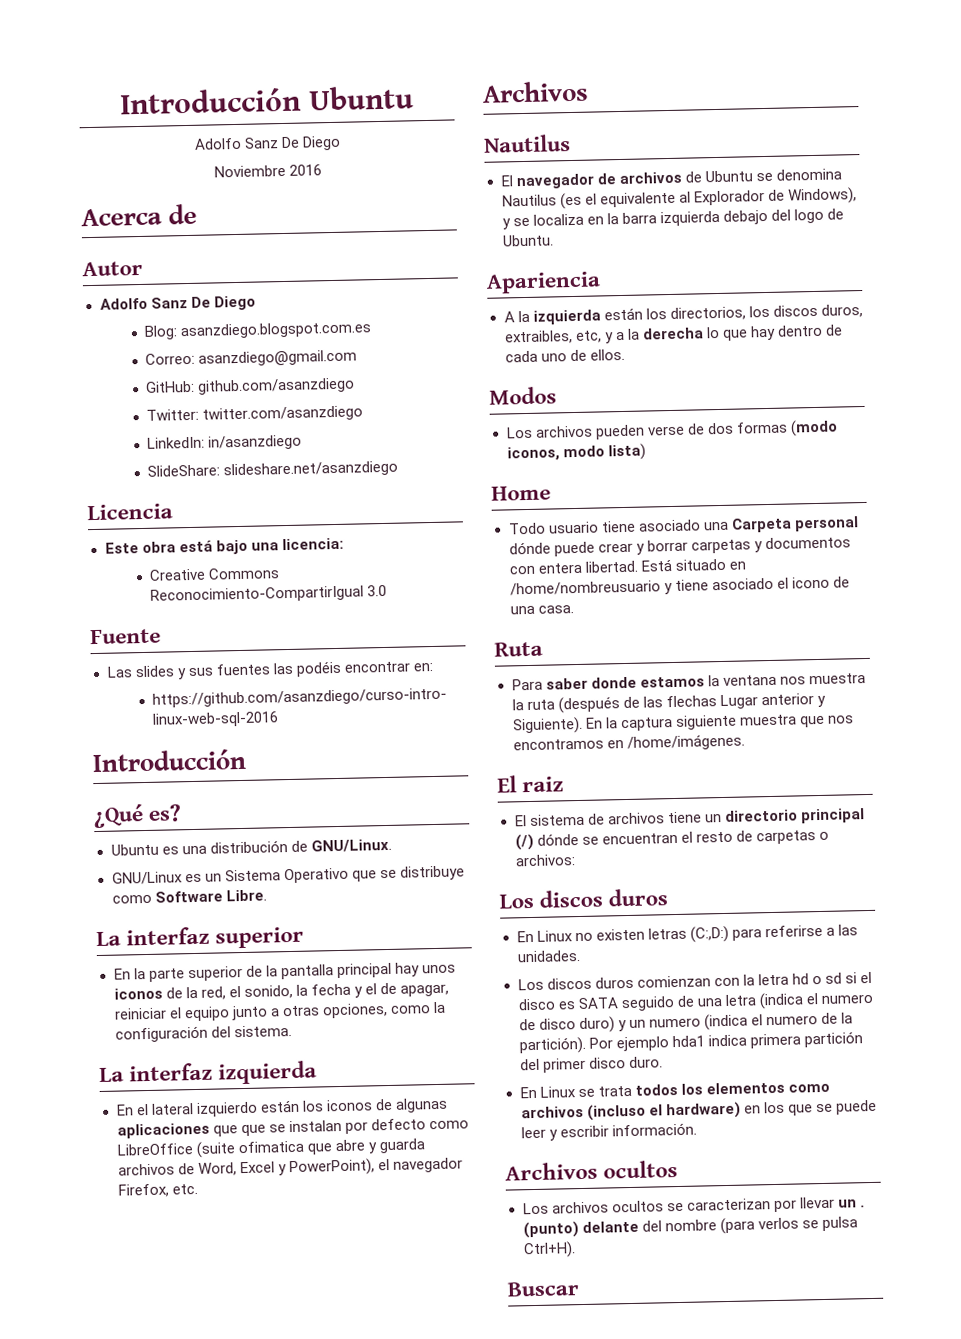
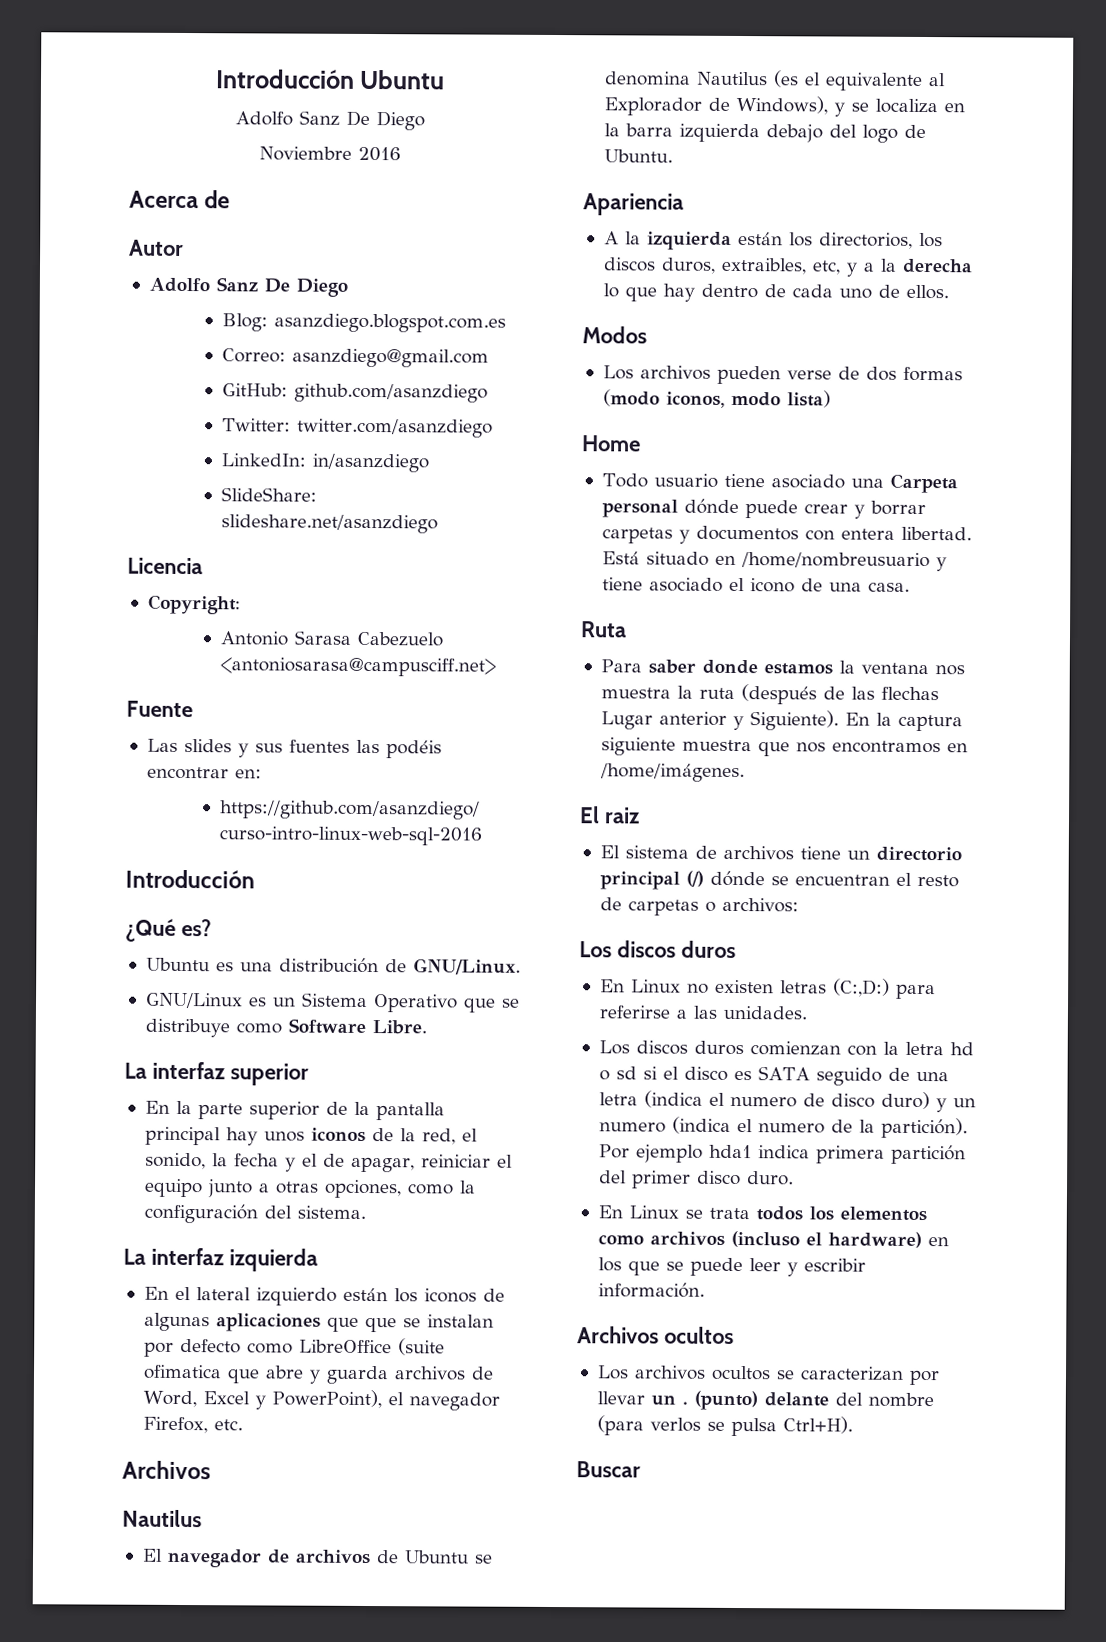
[104,537,344,555] [149,567,281,581] [150,584,388,604] Este obra está bajo una licencia: // Creative Commons Reconocimiento-CompartirIgual 3.0 -> [147,594,241,615] [219,630,444,647] [219,657,496,677] Copyright: // Antonio Sarasa Cabezuelo <antoniosarasa@campusciff.net>

